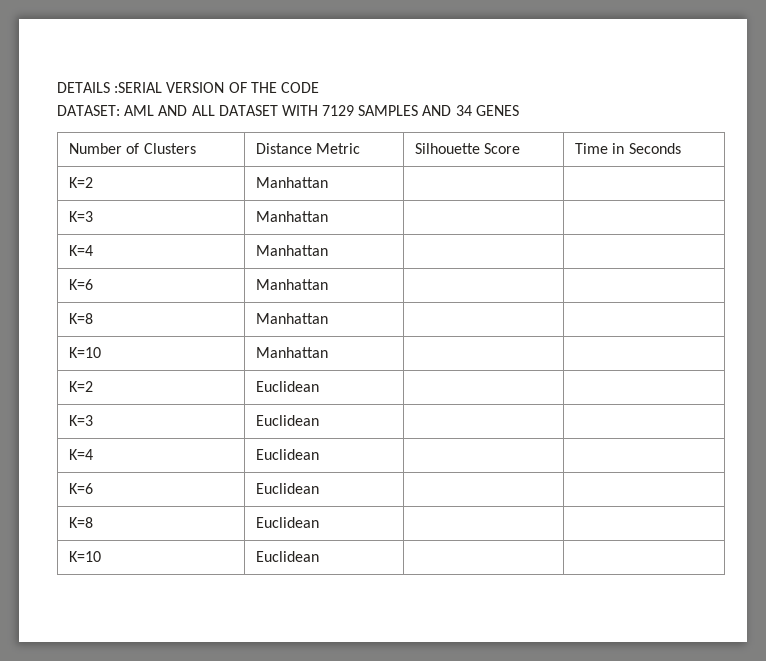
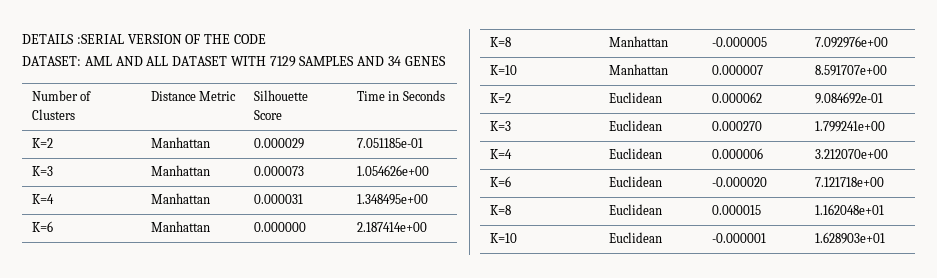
(329, 182) | -> [253,138,304,149] [356,138,423,148] 0.000029 | 7.051185e-01
(329, 216) | -> [253,166,304,176] [356,165,429,176] 0.000073 | 1.054626e+00
(329, 250) | -> [253,194,303,204] [356,194,428,205] 0.000031 | 1.348495e+00
(329, 284) | -> [253,222,306,232] [356,222,427,232] 0.000000 | 2.187414e+00
(329, 318) | -> [711,37,767,47] [814,36,888,48] -0.000005 | 7.092976e+00
(329, 352) | -> [711,65,763,75] [814,65,887,76] 0.000007 | 8.591707e+00
(320, 386) | -> [711,92,762,103] [814,92,883,104] 0.000062 | 9.084692e-01
(320, 420) | -> [711,121,762,131] [814,121,885,132] 0.000270 | 1.799241e+00
(320, 454) | -> [711,148,763,159] [814,149,888,159] 0.000006 | 3.212070e+00
(320, 488) | -> [711,177,767,187] [814,177,884,187] -0.000020 | 7.121718e+00
(320, 522) | -> [711,205,761,215] [814,204,884,215] 0.000015 | 1.162048e+01
(320, 556) | -> [711,233,766,243] [814,232,885,244] -0.000001 | 1.628903e+01

